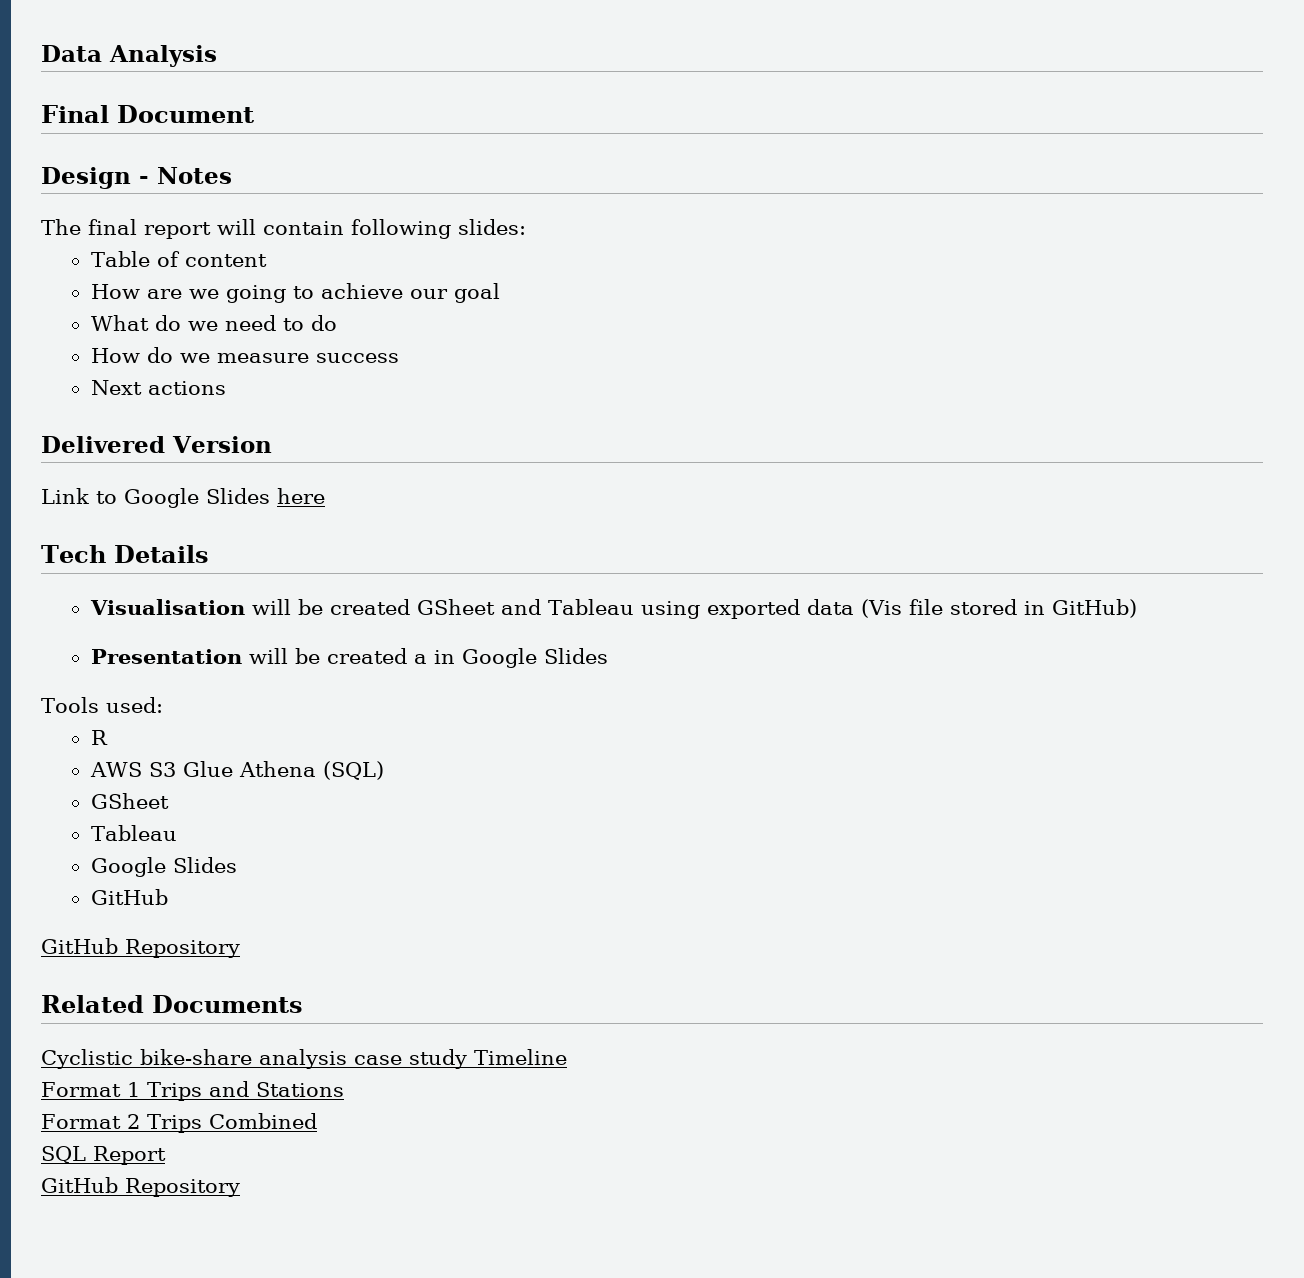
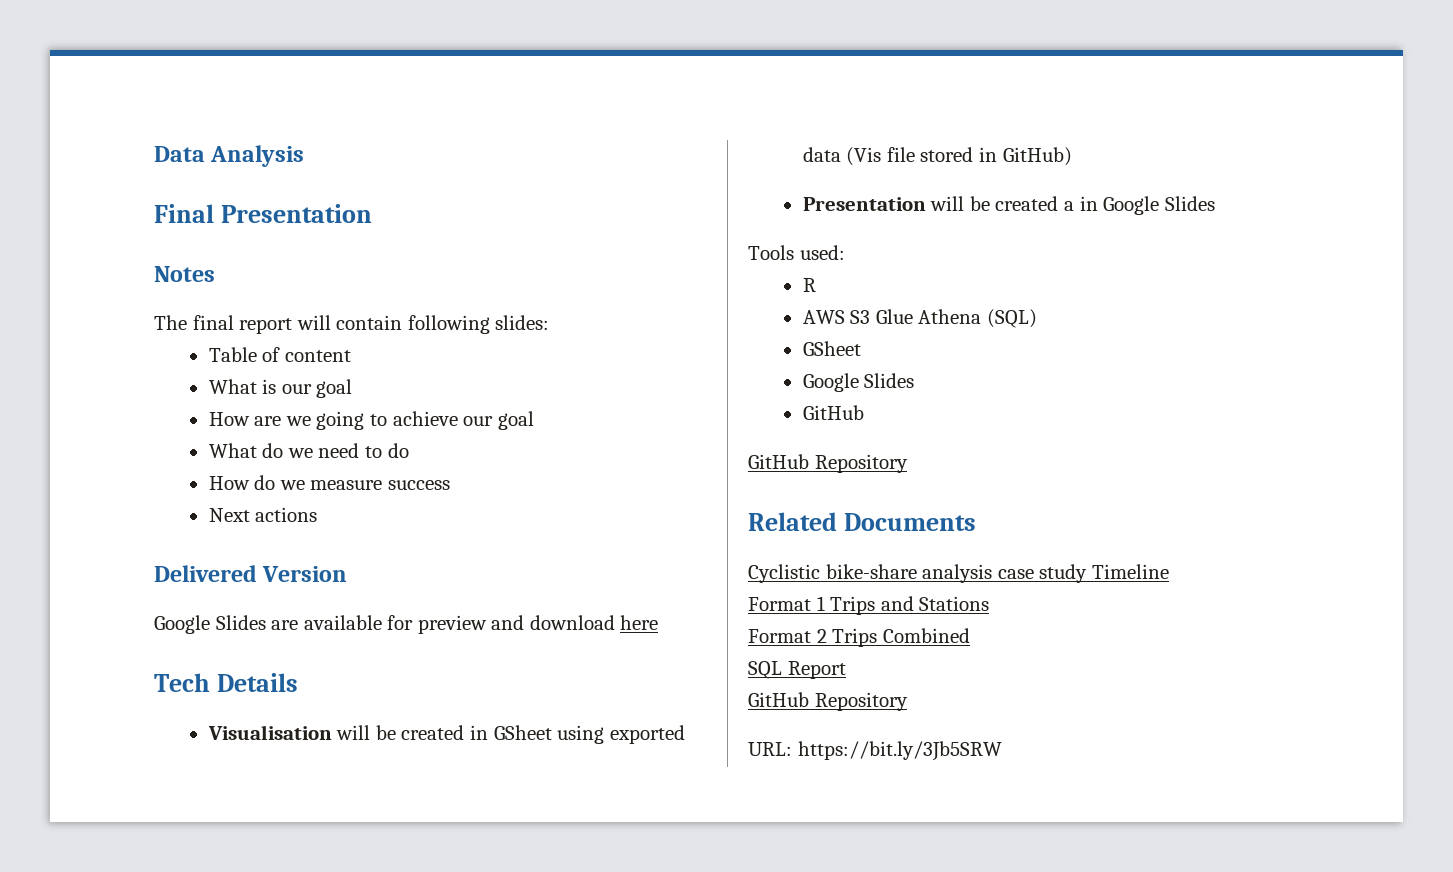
[117,105,254,123] [41,167,149,189] Document // Design - -> [221,204,373,223] Presentation //
(267, 260) none -> [208,379,353,398] // What is our goal
[41,488,270,508] Link to Google Slides -> [154,615,615,634] Google Slides are available for preview and download
[416,599,634,615] GSheet and Tableau -> [469,725,552,740] in GSheet
[90,825,177,841] // Tableau -> (861, 348) none
(240, 1187) none -> [748,741,1002,761] // URL: https://bit.ly/3Jb5SRW

